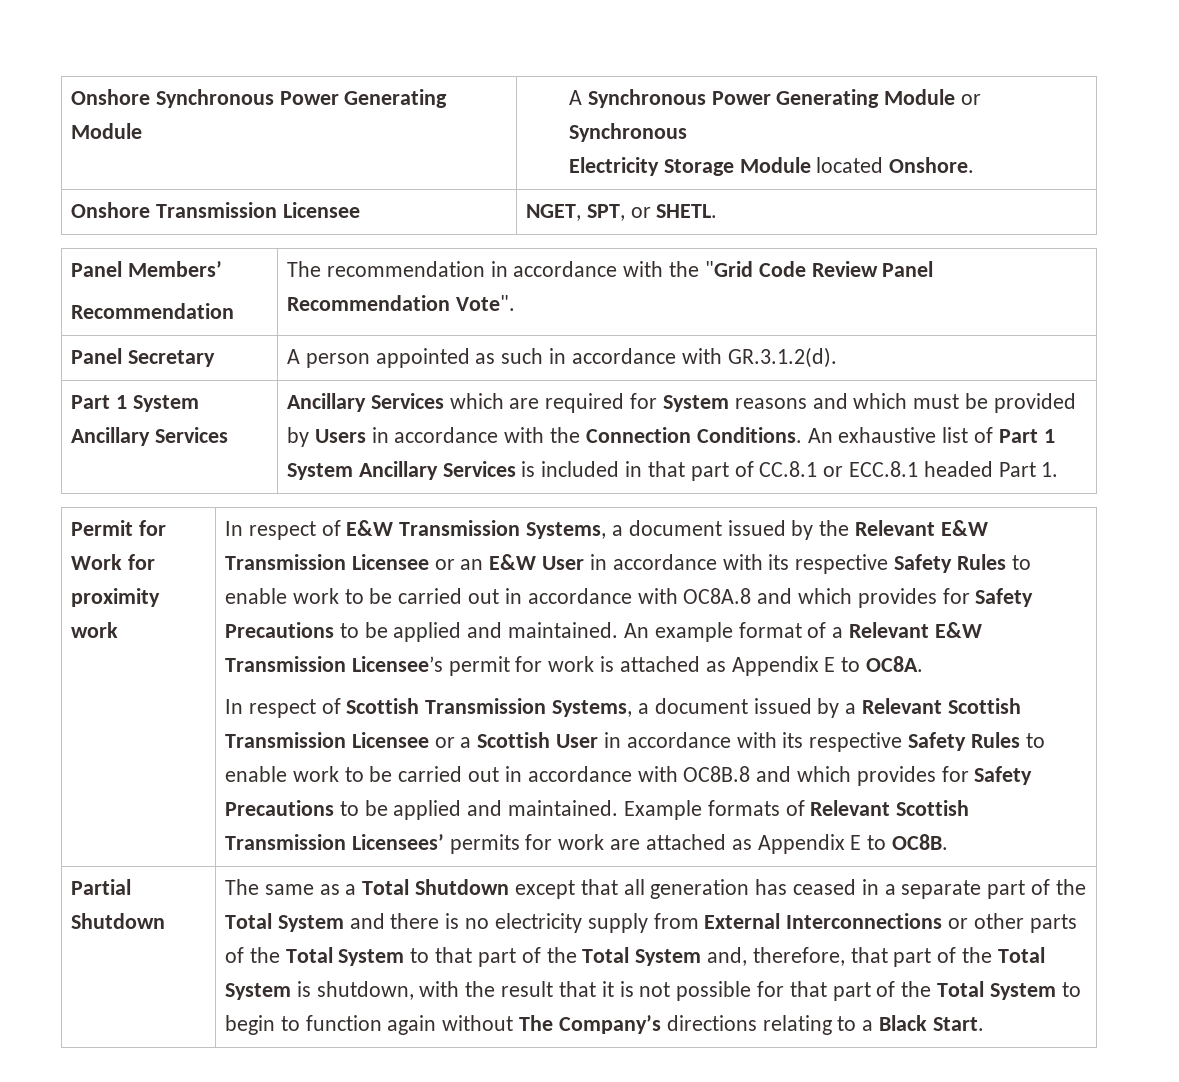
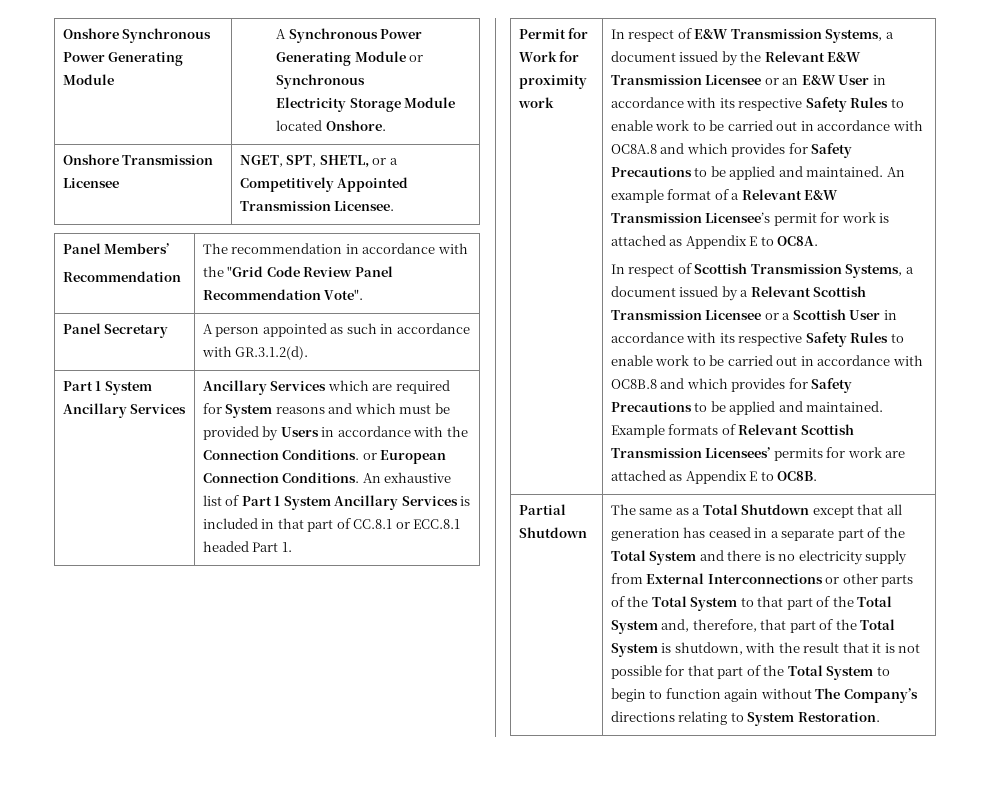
[630,204,718,218] or SHETL. -> [319,155,398,168] [239,177,409,192] [239,201,395,211] SHETL, or a Competitively Appointed Transmission Licensee.
(802, 435) none -> [362,450,447,464] [202,472,360,483] or European Connection Conditions.
[862,1015,984,1031] a Black Start. -> [747,712,880,726] System Restoration.

